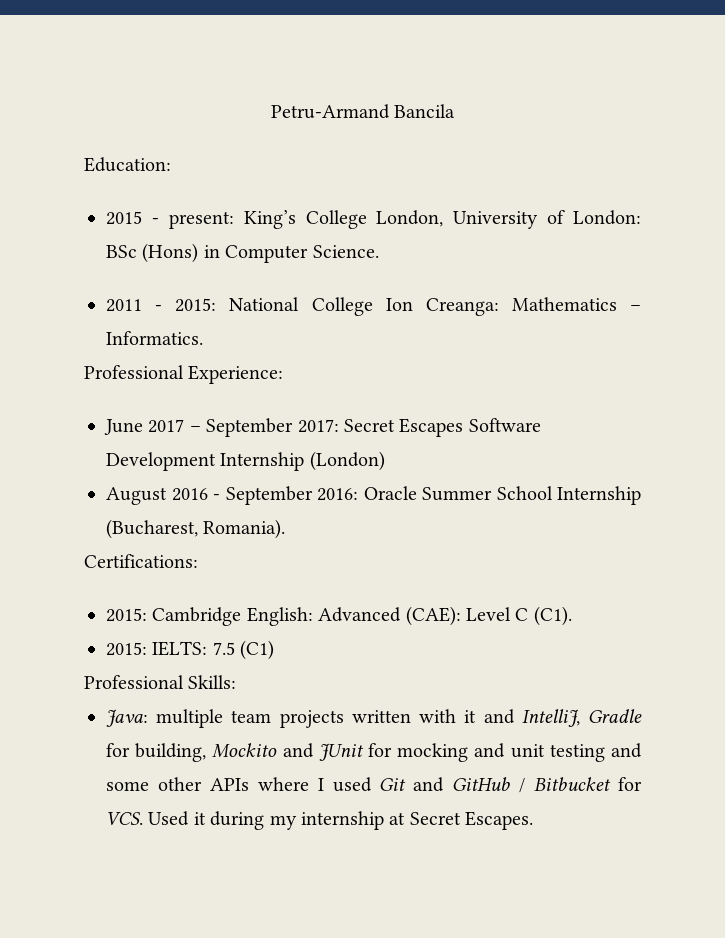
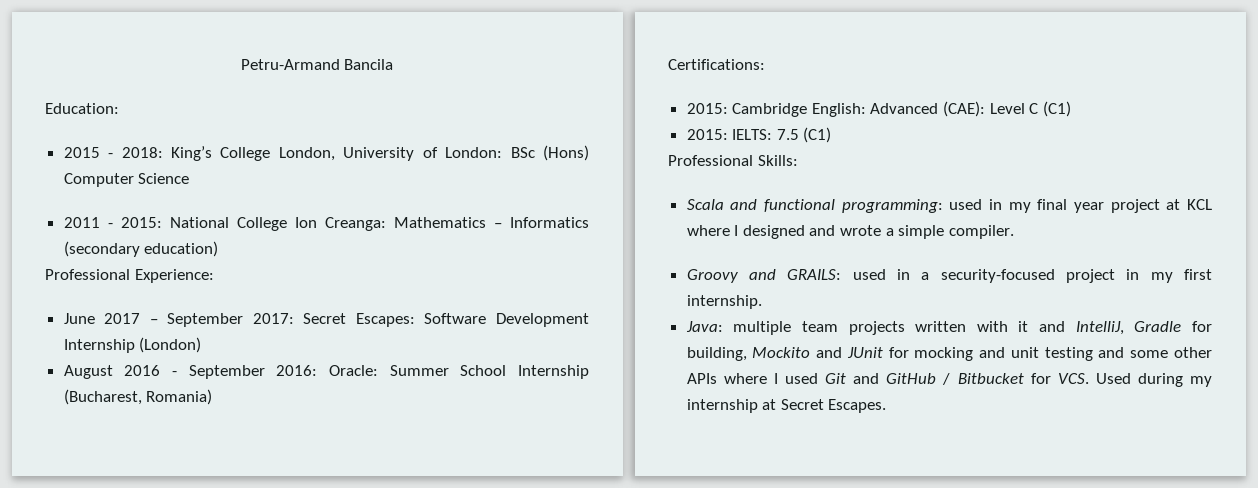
[168,211,234,229] present: -> [121,147,163,158] 2018:
[203,245,379,263] in Computer Science. -> [63,173,190,187] Computer Science
[106,331,203,345] Informatics. -> [509,217,589,228] [63,241,219,257] Informatics (secondary education)
[399,418,464,437] Escapes -> [355,313,415,327] Escapes:
[363,486,417,500] Oracle -> [329,365,379,376] Oracle:
[203,519,286,539] Romania). -> [146,389,213,405] Romania)
[533,606,572,626] (C1). -> [1042,101,1071,117] (C1)
(237, 682) none -> [686,199,1212,213] [686,225,1014,239] [686,269,1212,283] [686,295,762,309] // Scala and functional programming: used in my final year project at KCL where I designed and wrote a simple compiler. // Groovy and GRAILS: used in a security-focused project in my first internship.
[193,812,206,825] it -> (1131, 378) none

